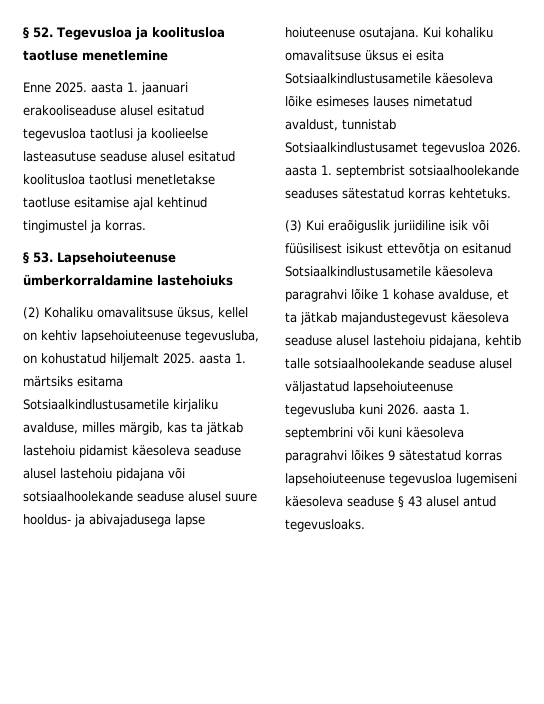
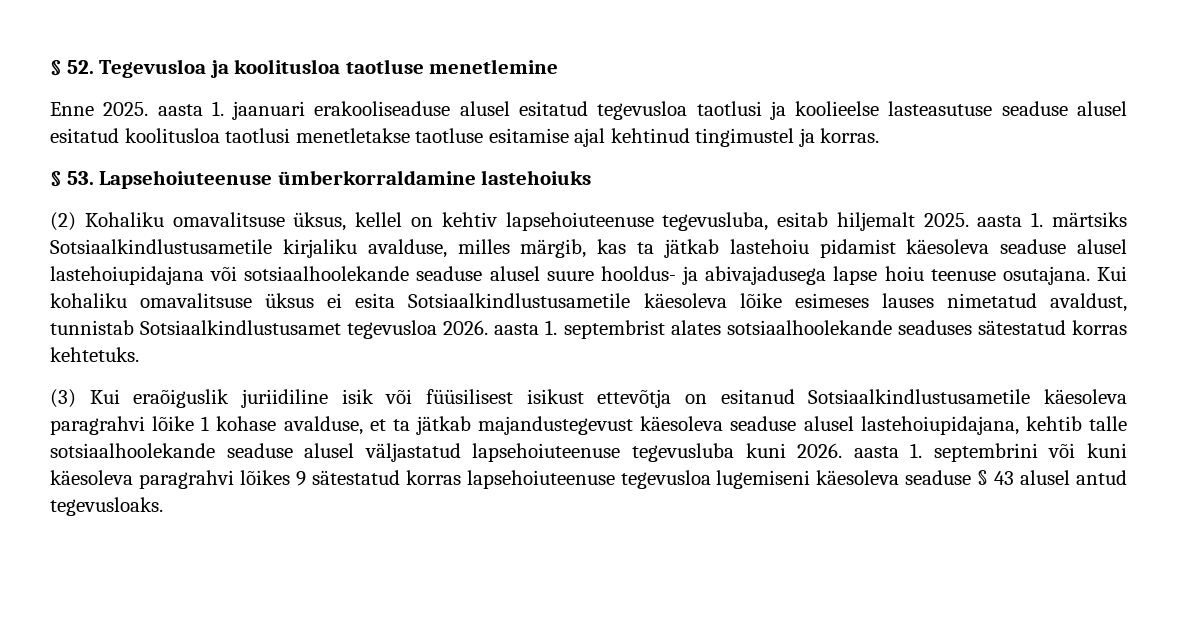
[23,353,106,364] on kohustatud -> [777,212,829,227] esitab
[77,376,123,387] esitama -> (1128, 219) none
[60,468,164,481] lastehoiu pidajana -> [50,266,204,285] lastehoiupidajana
[285,27,355,38] hoiuteenuse -> [884,266,996,281] hoiu teenuse
(405, 171) none -> [670,320,721,335] alates
[373,335,481,348] lastehoiu pidajana, -> [860,416,1019,435] lastehoiupidajana,

